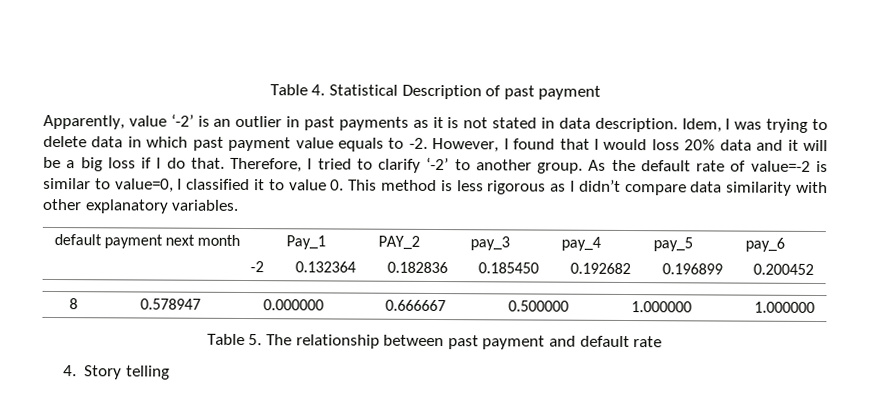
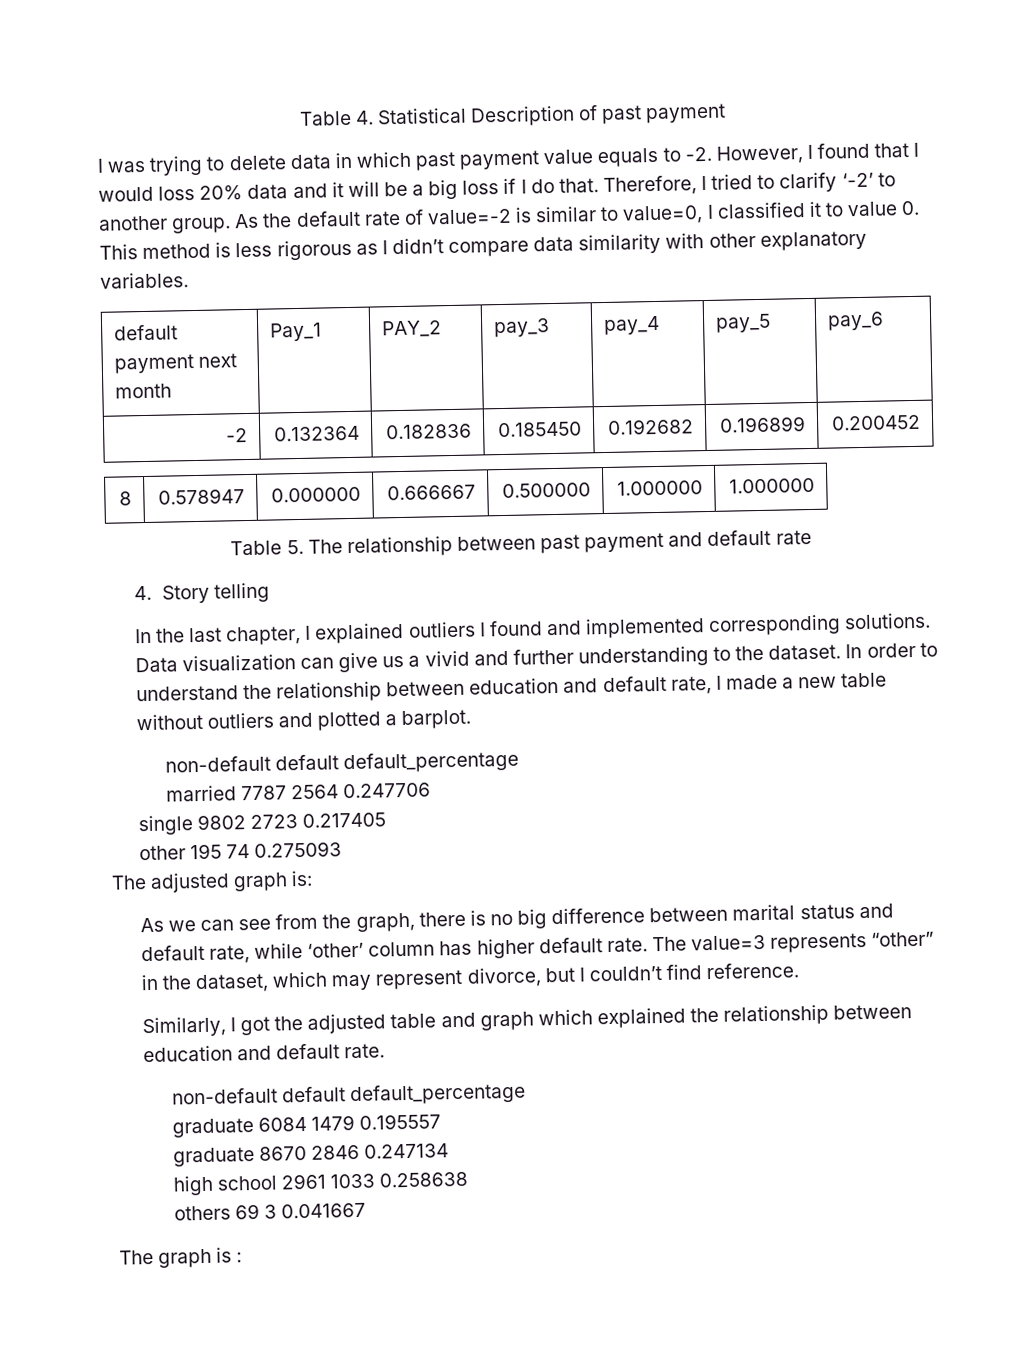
[43,113,722,133] Apparently, value ‘-2’ is an outlier in past payments as it is not stated in data description. Idem, -> (727, 113) none
(170, 372) none -> [133,612,932,646] [134,642,938,673] [135,672,888,703] [135,709,472,731] [164,750,519,774] [165,782,431,802] [137,812,387,836] [138,841,343,861] [111,870,314,893] [139,903,894,933] [140,931,935,964] [140,962,800,994] [141,1004,913,1038] [142,1043,386,1063] [171,1082,526,1106] [171,1113,441,1138] [172,1143,449,1167] [172,1171,469,1196] [173,1202,366,1221] [119,1247,243,1268] // In the last chapter, I explained outliers I found and implemented corresponding solutions. Data visualization can give us a vivid and further understanding to the dataset. In order to understand the relationship between education and default rate, I made a new table without outliers and plotted a barplot. // non-default default default_percentage // married 7787 2564 0.247706 // single 9802 2723 0.217405 // other 195 74 0.275093 // The adjusted graph is: // As we can see from the graph, there is no big difference between marital status and default rate, while ‘other’ column has higher default rate. The value=3 represents “other” in the dataset, which may represent divorce, but I couldn’t find reference. // Similarly, I got the adjusted table and graph which explained the relationship between education and default rate. // non-default default default_percentage // graduate 6084 1479 0.195557 // graduate 8670 2846 0.247134 // high school 2961 1033 0.258638 // others 69 3 0.041667 // The graph is :

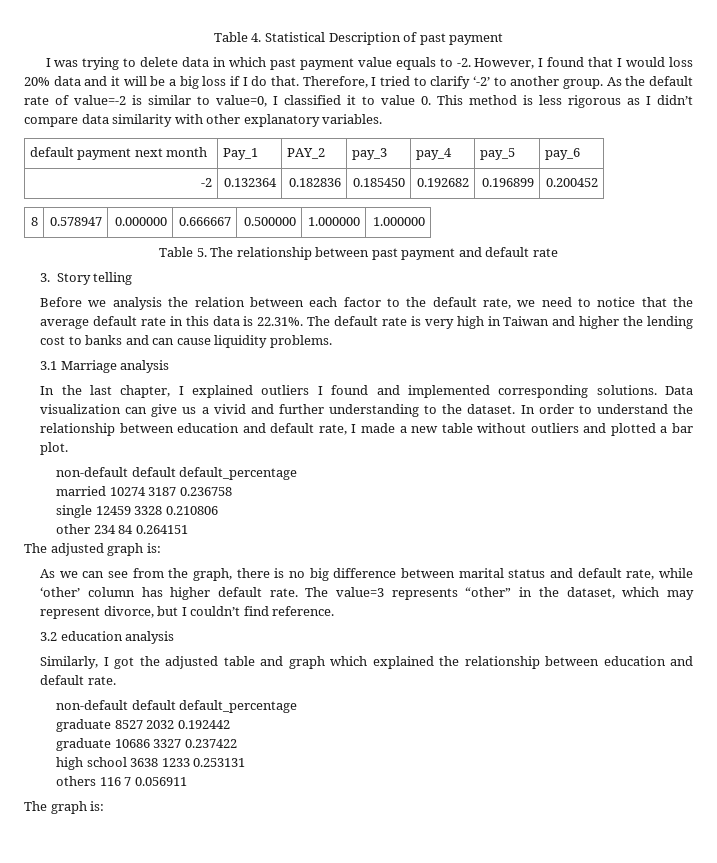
[133,585,152,601] 4. -> [40,273,51,282] 3.
(270, 592) none -> [40,297,694,310] [40,316,693,329] [40,335,332,348] [40,360,170,373] // Before we analysis the relation between each factor to the default rate, we need to notice that the average default rate in this data is 22.31%. The default rate is very high in Taiwan and higher the lending cost to banks and can cause liquidity problems. // 3.1 Marriage analysis
[401,709,472,730] barplot. -> [672,423,694,433] [40,442,69,455] bar plot.
[240,782,431,801] [137,812,387,836] [138,841,343,861] 7787 2564 0.247706 // single 9802 2723 0.217405 // other 195 74 0.275093 -> [109,487,232,496] [56,505,218,518] [56,524,188,534] 10274 3187 0.236758 // single 12459 3328 0.210806 // other 234 84 0.264151
(800, 971) none -> [40,631,175,644] // 3.2 education analysis
[257,1113,441,1132] [172,1143,449,1167] [172,1171,469,1196] [173,1202,366,1221] 6084 1479 0.195557 // graduate 8670 2846 0.247134 // high school 2961 1033 0.258638 // others 69 3 0.041667 -> [114,720,230,729] [56,738,237,751] [56,757,246,770] [56,776,187,786] 8527 2032 0.192442 // graduate 10686 3327 0.237422 // high school 3638 1233 0.253131 // others 116 7 0.056911
[216,1247,243,1263] is : -> [90,801,105,811] is:

